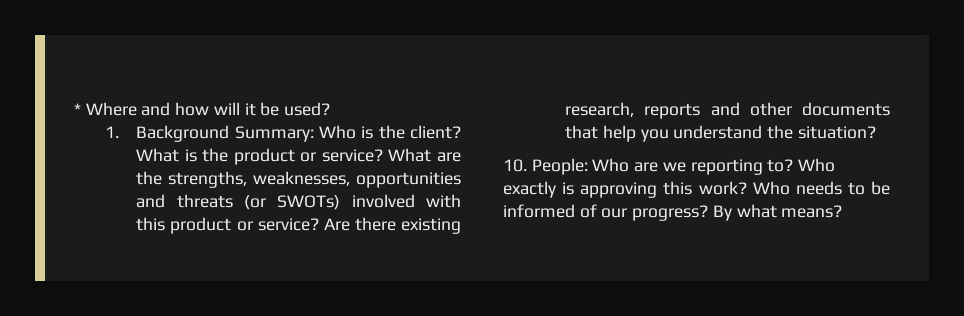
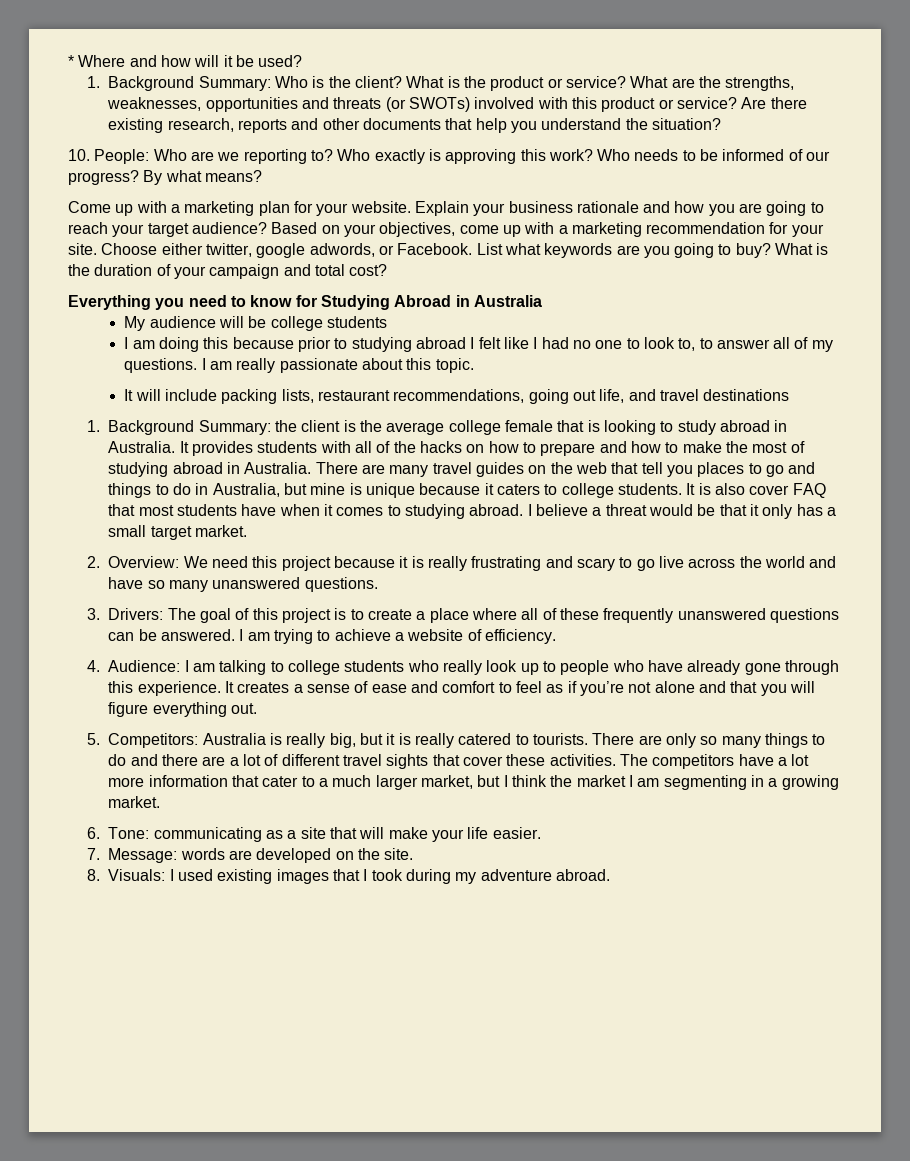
(843, 211) none -> [68,201,824,216] [68,222,824,237] [68,243,829,258] [68,264,388,279] [68,295,542,310] [124,316,388,331] [124,337,833,352] [124,358,474,373] [124,389,790,404] [87,420,788,435] [108,441,805,456] [108,462,816,477] [108,483,826,498] [108,504,836,519] [108,525,248,540] [87,556,837,571] [108,577,378,592] [87,608,839,623] [108,629,556,644] [87,660,839,675] [108,681,815,696] [108,702,258,717] [87,733,826,748] [108,754,810,769] [108,775,839,790] [108,796,161,808] [87,827,541,842] [87,848,414,863] [87,869,610,884] // Come up with a marketing plan for your website. Explain your business rationale and how you are going to reach your target audience? Based on your objectives, come up with a marketing recommendation for your site. Choose either twitter, google adwords, or Facebook. List what keywords are you going to buy? What is the duration of your campaign and total cost? // Everything you need to know for Studying Abroad in Australia // My audience will be college students // I am doing this because prior to studying abroad I felt like I had no one to look to, to answer all of my questions. I am really passionate about this topic. // It will include packing lists, restaurant recommendations, going out life, and travel destinations // 1. Background Summary: the client is the average college female that is looking to study abroad in Australia. It provides students with all of the hacks on how to prepare and how to make the most of studying abroad in Australia. There are many travel guides on the web that tell you places to go and things to do in Australia, but mine is unique because it caters to college students. It is also cover FAQ that most students have when it comes to studying abroad. I believe a threat would be that it only has a small target market. // 2. Overview: We need this project because it is really frustrating and scary to go live across the world and have so many unanswered questions. // 3. Drivers: The goal of this project is to create a place where all of these frequently unanswered questions can be answered. I am trying to achieve a website of efficiency. // 4. Audience: I am talking to college students who really look up to people who have already gone through this experience. It creates a sense of ease and comfort to feel as if you’re not alone and that you will figure everything out. // 5. Competitors: Australia is really big, but it is really catered to tourists. There are only so many things to do and there are a lot of different travel sights that cover these activities. The competitors have a lot more information that cater to a much larger market, but I think the market I am segmenting in a growing market. // 6. Tone: communicating as a site that will make your life easier. // 7. Message: words are developed on the site. // 8. Visuals: I used existing images that I took during my adventure abroad.

